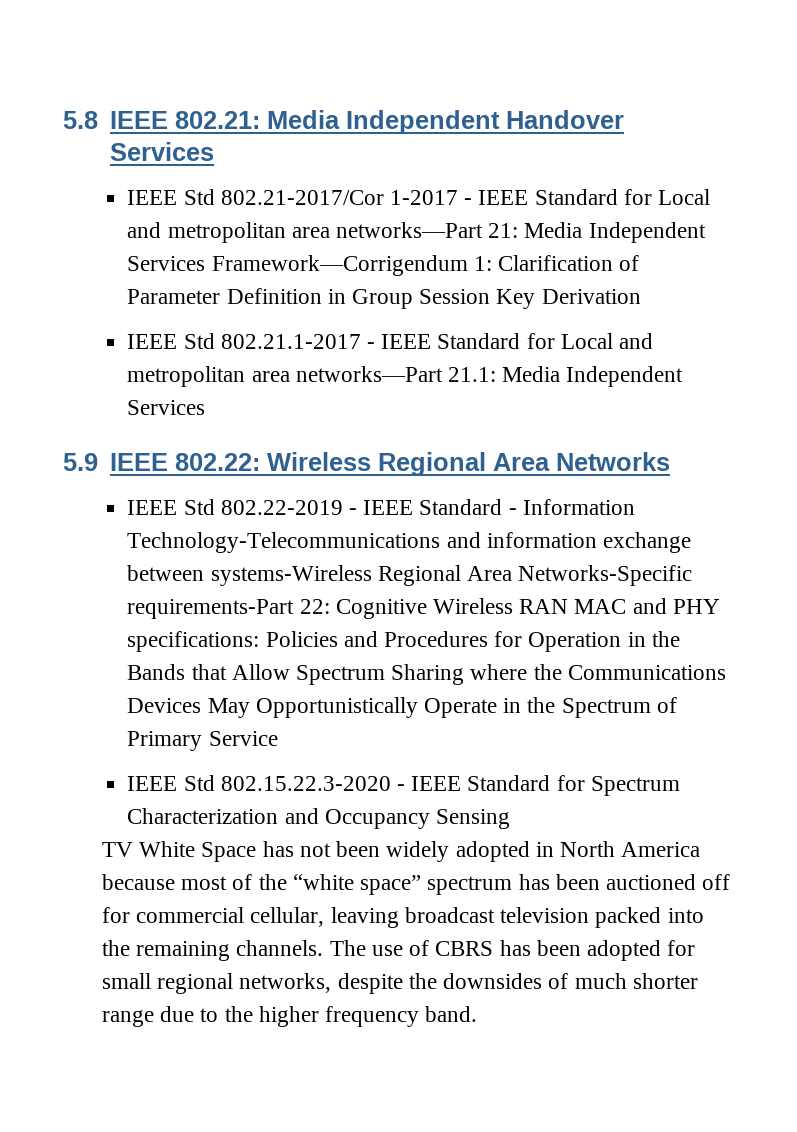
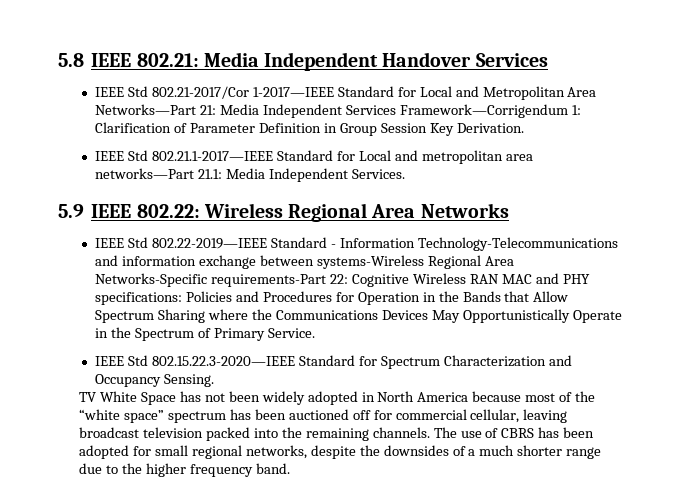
[389,189,711,205] [127,222,483,243] 1-2017 - IEEE Standard for Local and metropolitan area networks—Part -> [252,86,597,100] [95,104,197,115] 1-2017—IEEE Standard for Local and Metropolitan Area Networks—Part
[541,289,641,304] [127,333,432,349] Derivation // IEEE Std 802.21.1-2017 - IEEE -> [456,123,524,133] [95,150,274,161] Derivation. // IEEE Std 802.21.1-2017—IEEE
[127,400,206,415] Services -> [351,169,405,179] Services.
[220,500,414,515] 802.22-2019 - IEEE -> [152,238,268,249] 802.22-2019—IEEE
[208,731,278,746] [127,775,462,791] Service // IEEE Std 802.15.22.3-2020 - IEEE -> [267,328,315,338] [95,355,296,366] Service. // IEEE Std 802.15.22.3-2020—IEEE
[435,809,510,829] Sensing -> [164,374,215,387] Sensing.
(569, 981) none -> [468,449,476,456] a

